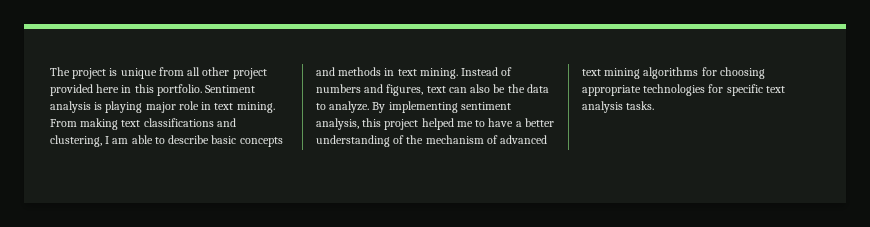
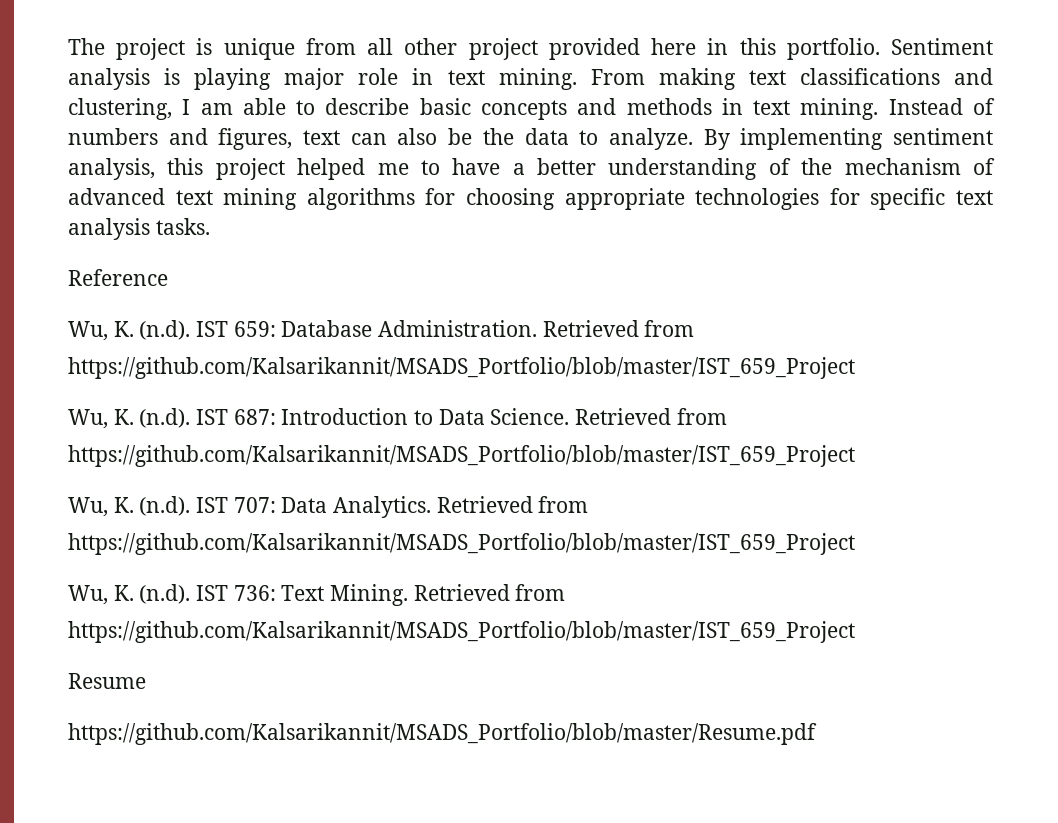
(655, 105) none -> [68,269,168,286] [68,320,695,341] [68,357,855,379] [68,408,727,429] [68,445,855,467] [68,496,589,518] [68,533,855,555] [68,584,566,606] [68,621,855,643] [68,673,146,689] [68,723,817,745] // Reference // Wu, K. (n.d). IST 659: Database Administration. Retrieved from // https://github.com/Kalsarikannit/MSADS_Portfolio/blob/master/IST_659_Project // Wu, K. (n.d). IST 687: Introduction to Data Science. Retrieved from // https://github.com/Kalsarikannit/MSADS_Portfolio/blob/master/IST_659_Project // Wu, K. (n.d). IST 707: Data Analytics. Retrieved from // https://github.com/Kalsarikannit/MSADS_Portfolio/blob/master/IST_659_Project // Wu, K. (n.d). IST 736: Text Mining. Retrieved from // https://github.com/Kalsarikannit/MSADS_Portfolio/blob/master/IST_659_Project // Resume // https://github.com/Kalsarikannit/MSADS_Portfolio/blob/master/Resume.pdf

